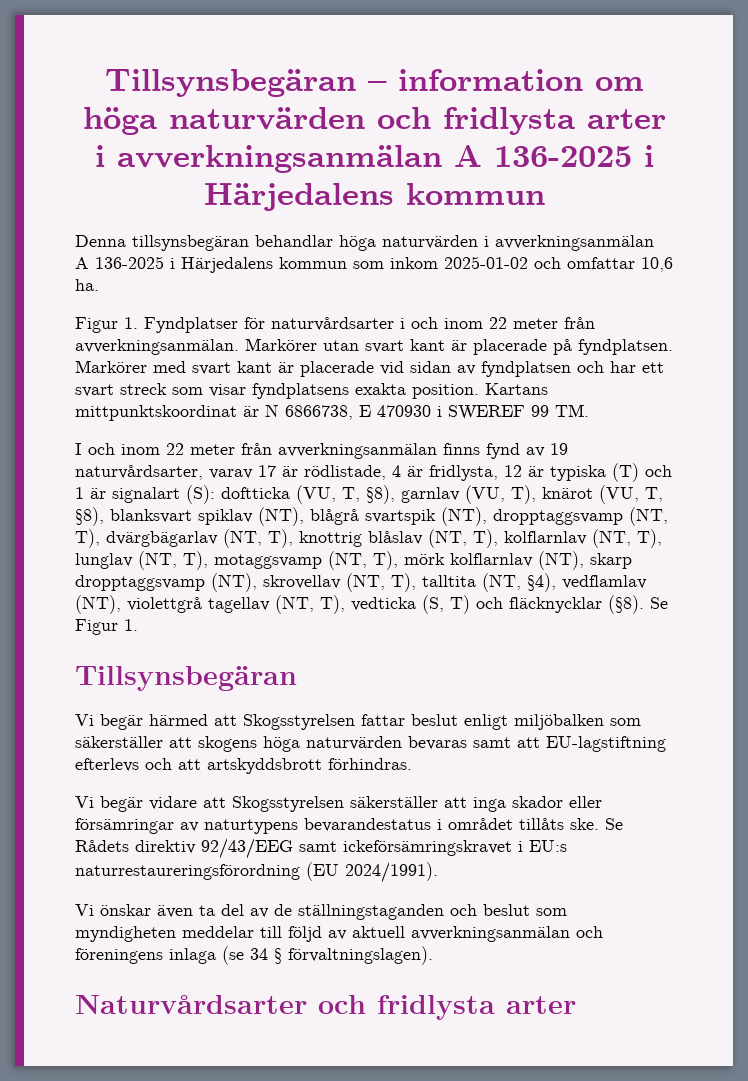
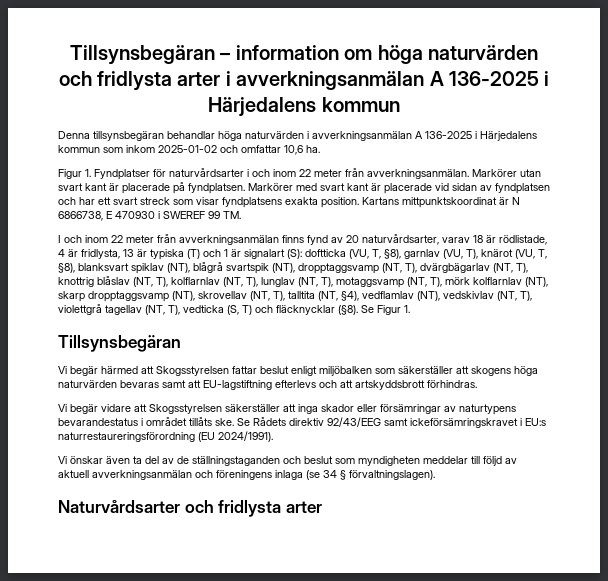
[550,443,568,455] 19 -> [346,235,359,243] 20
[258,465,276,477] 17 -> [473,235,483,243] 18
[504,465,522,477] 12 -> [123,249,134,257] 13
(121, 604) none -> [443,291,532,301] vedskivlav (NT, T),

